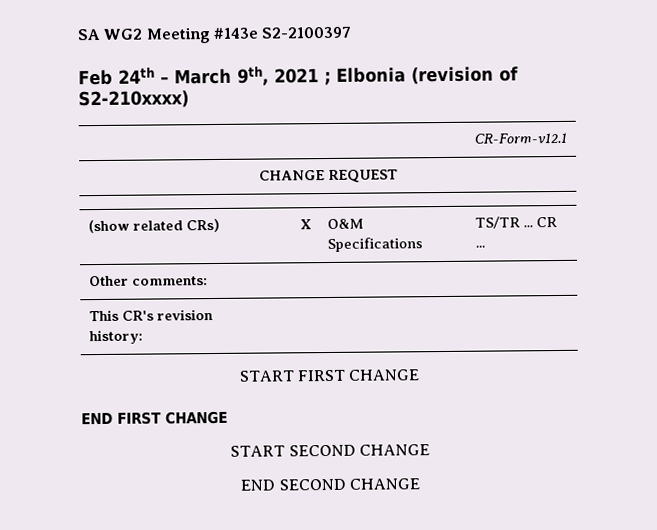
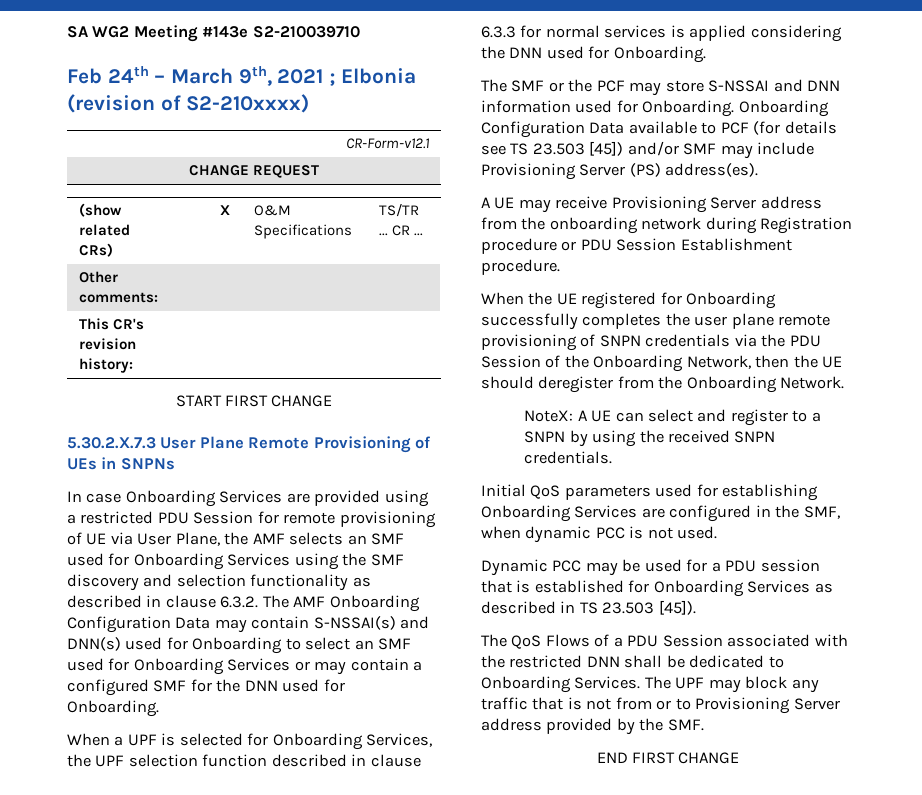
[261,26,353,39] S2-2100397 -> [252,26,360,38] S2-210039710
[81,410,228,425] [230,444,430,457] [240,478,346,491] END FIRST CHANGE // START SECOND CHANGE // END SECOND -> [67,436,432,453] [67,457,175,470] [67,490,429,507] [67,511,436,528] [67,532,405,546] [67,553,404,570] [67,574,371,591] [67,595,420,612] [67,616,430,633] [67,637,412,654] [67,658,423,675] [67,679,345,696] [67,700,159,717] [67,733,433,750] [67,754,421,767] [481,25,842,42] [481,46,706,63] [481,79,841,96] [481,100,829,117] [481,121,837,138] [481,141,815,159] [481,163,759,180] [481,196,822,213] [481,217,853,234] [481,238,792,254] [481,259,560,275] [481,292,777,309] [481,313,831,330] [481,334,821,351] [481,355,843,372] [481,376,845,393] [524,409,821,426] [524,430,776,447] [524,451,613,464] [481,484,819,501] [481,505,840,522] [481,526,718,543] [481,559,820,576] [481,580,833,597] [481,600,696,615] [481,634,848,649] [481,655,784,668] [481,676,819,693] [481,697,840,714] [481,718,704,735] [596,752,675,764] 5.30.2.X.7.3 User Plane Remote Provisioning of UEs in SNPNs // In case Onboarding Services are provided using a restricted PDU Session for remote provisioning of UE via User Plane, the AMF selects an SMF used for Onboarding Services using the SMF discovery and selection functionality as described in clause 6.3.2. The AMF Onboarding Configuration Data may contain S-NSSAI(s) and DNN(s) used for Onboarding to select an SMF used for Onboarding Services or may contain a configured SMF for the DNN used for Onboarding. // When a UPF is selected for Onboarding Services, the UPF selection function described in clause 6.3.3 for normal services is applied considering the DNN used for Onboarding. // The SMF or the PCF may store S-NSSAI and DNN information used for Onboarding. Onboarding Configuration Data available to PCF (for details see TS 23.503 [45]) and/or SMF may include Provisioning Server (PS) address(es). // A UE may receive Provisioning Server address from the onboarding network during Registration procedure or PDU Session Establishment procedure. // When the UE registered for Onboarding successfully completes the user plane remote provisioning of SNPN credentials via the PDU Session of the Onboarding Network, then the UE should deregister from the Onboarding Network. // NoteX: A UE can select and register to a SNPN by using the received SNPN credentials. // Initial QoS parameters used for establishing Onboarding Services are configured in the SMF, when dynamic PCC is not used. // Dynamic PCC may be used for a PDU session that is established for Onboarding Services as described in TS 23.503 [45]). // The QoS Flows of a PDU Session associated with the restricted DNN shall be dedicated to Onboarding Services. The UPF may block any traffic that is not from or to Provisioning Server address provided by the SMF. // END FIRST

